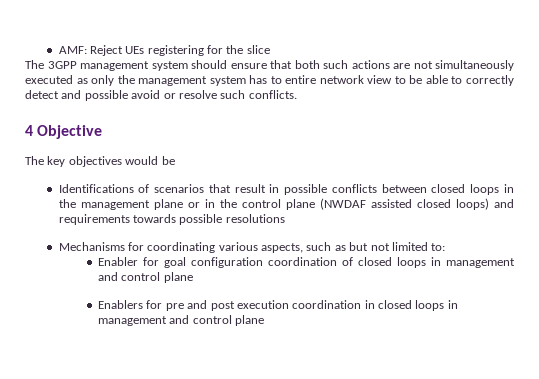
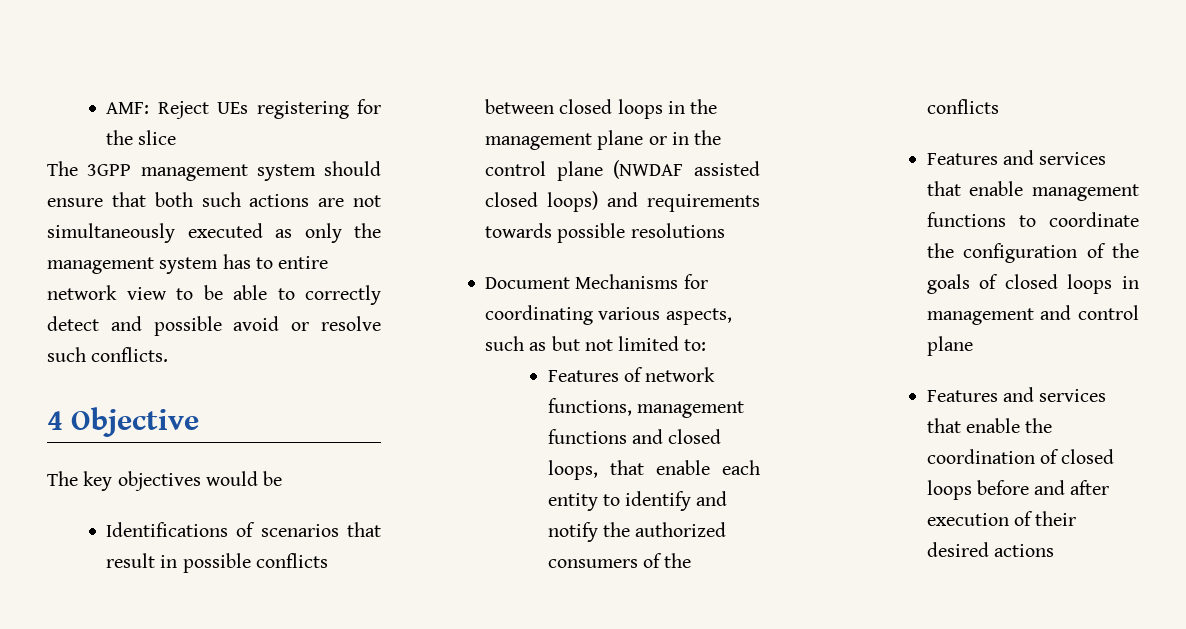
(285, 218) none -> [485,277,571,289] Document
[98,257,338,268] Enabler for goal configuration coordination -> [547,367,716,382] [547,398,744,418] [547,429,722,444] [547,460,760,480] [547,491,728,511] [547,522,727,542] [547,553,692,568] [926,99,999,114] [926,150,1107,165] [926,181,1139,201] [926,212,1139,227] [926,243,1139,263] [926,274,970,294] Features of network functions, management functions and closed loops, that enable each entity to identify and notify the authorized consumers of the conflicts // Features and services that enable management functions to coordinate the configuration of the goals
[98,300,458,311] [98,315,265,326] Enablers for pre and post execution coordination in closed loops in management and control plane -> [926,387,1107,402] [926,418,1053,433] [926,449,1115,464] [926,480,1110,500] [926,511,1077,526] [926,542,1054,557] Features and services that enable the coordination of closed loops before and after execution of their desired actions

